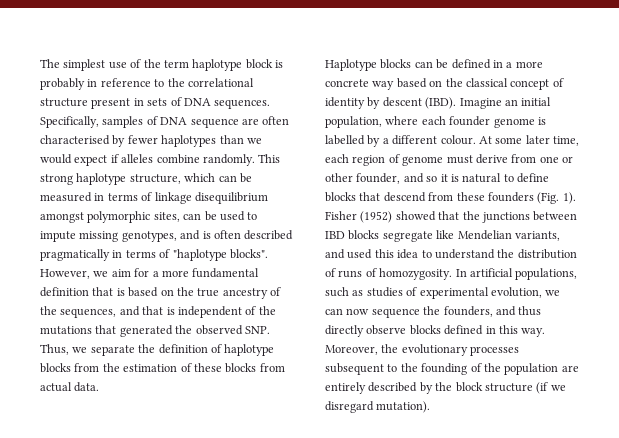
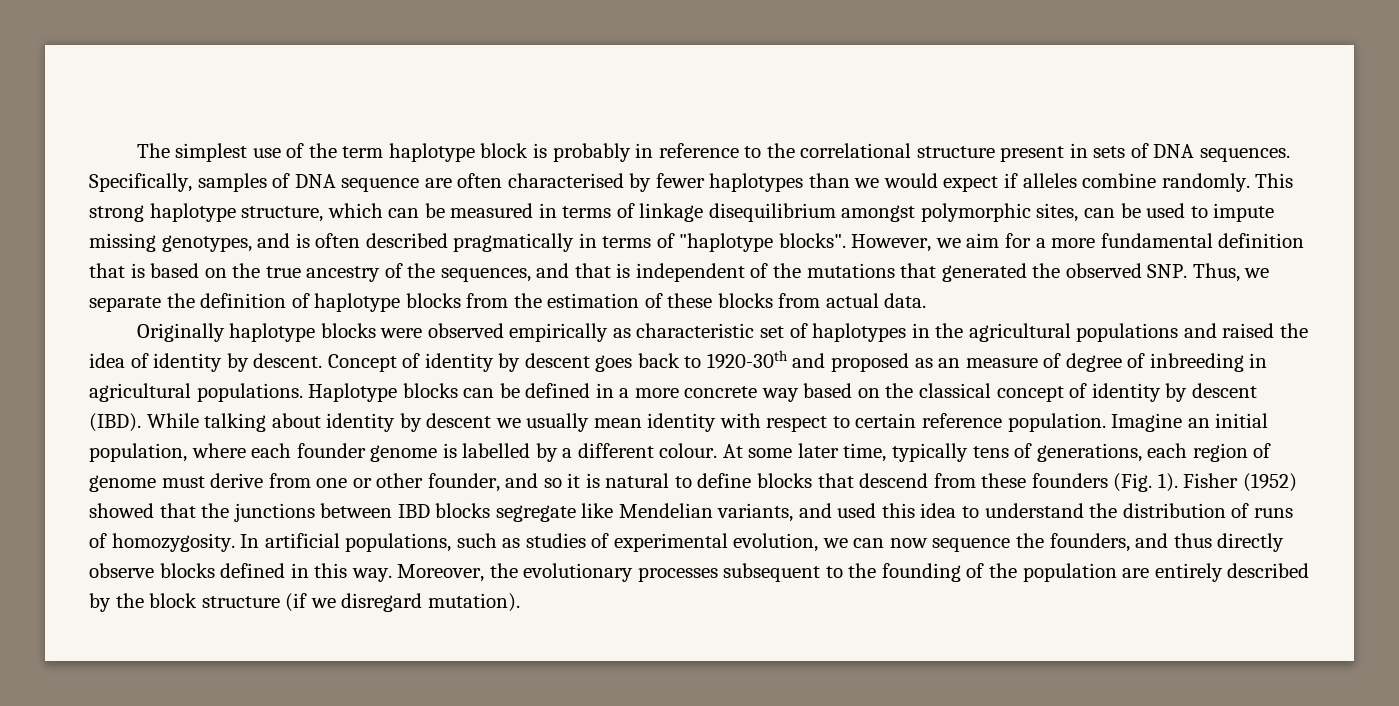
(100, 387) none -> [136,323,1308,342] [89,350,1268,372] [89,383,303,402] Originally haplotype blocks were observed empirically as characteristic set of haplotypes in the agricultural populations and raised the idea of identity by descent. Concept of identity by descent goes back to 1920-30th and proposed as an measure of degree of inbreeding in agricultural populations.
(457, 103) none -> [146,413,1106,432] While talking about identity by descent we usually mean identity with respect to certain reference population.
(579, 141) none -> [892,443,1142,462] typically tens of generations,

